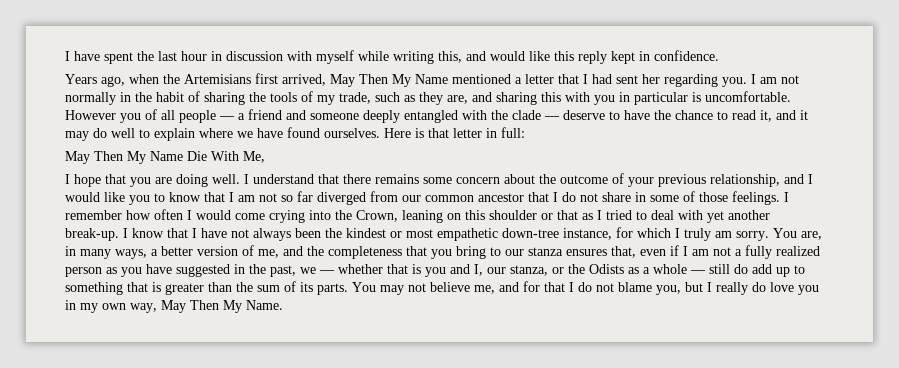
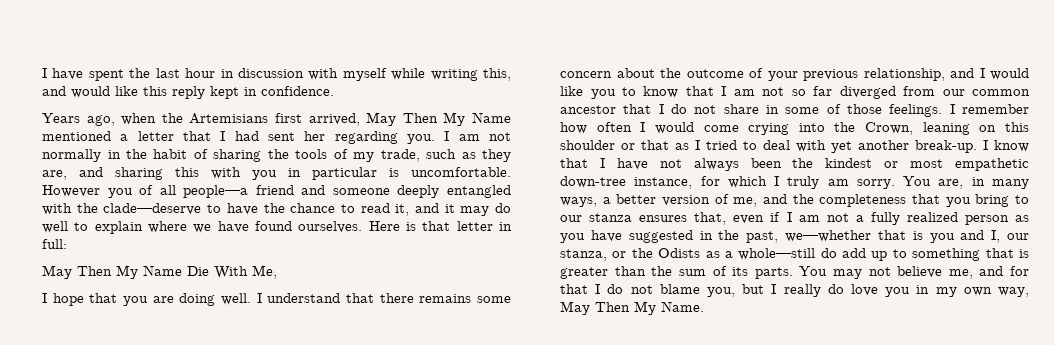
[179,110,246,123] people — a -> [183,185,249,198] people—a
[512,110,606,120] clade — deserve -> [103,203,202,215] clade—deserve
[300,264,384,274] we — whether -> [785,230,872,242] we—whether
[653,264,731,274] whole — still -> [738,248,816,260] whole—still

